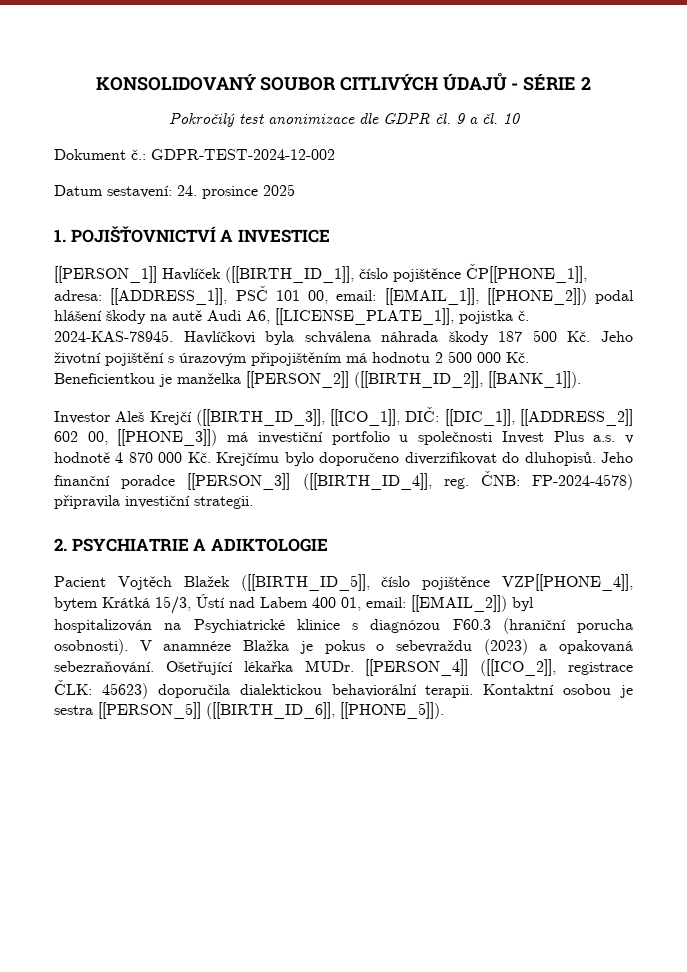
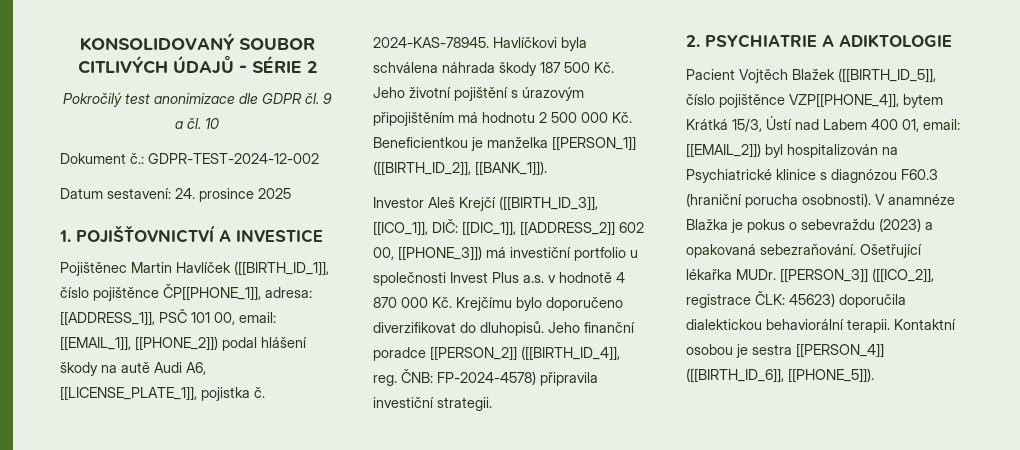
[54,266,157,283] [[PERSON_1]] -> [60,262,172,276] Pojištěnec Martin
[246,371,349,388] [[PERSON_2]] -> [552,136,636,151] [[PERSON_1]]
[187,473,291,490] [[PERSON_3]] -> [430,346,517,361] [[PERSON_2]]
[365,659,469,676] [[PERSON_4]] -> [780,268,868,283] [[PERSON_3]]
[98,702,201,719] [[PERSON_5]] -> [796,343,884,358] [[PERSON_4]]

